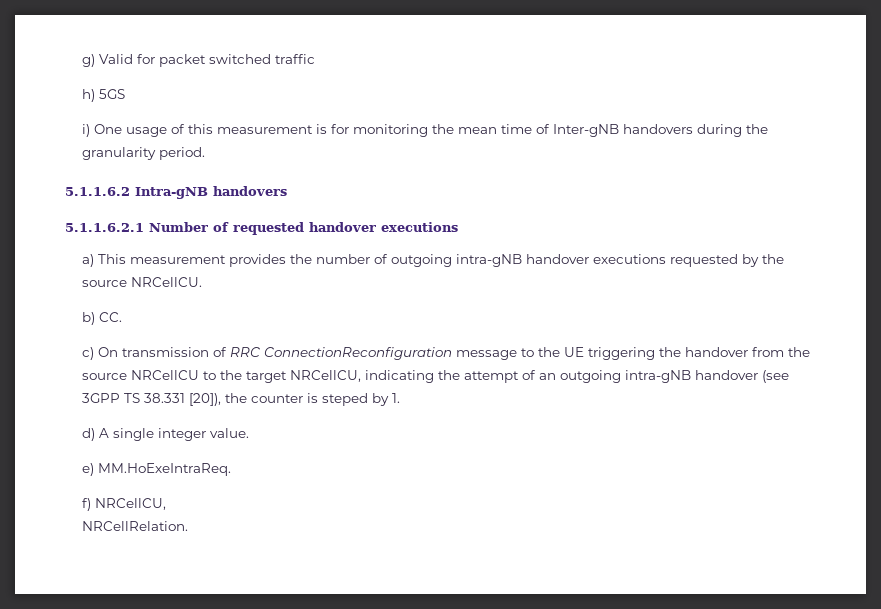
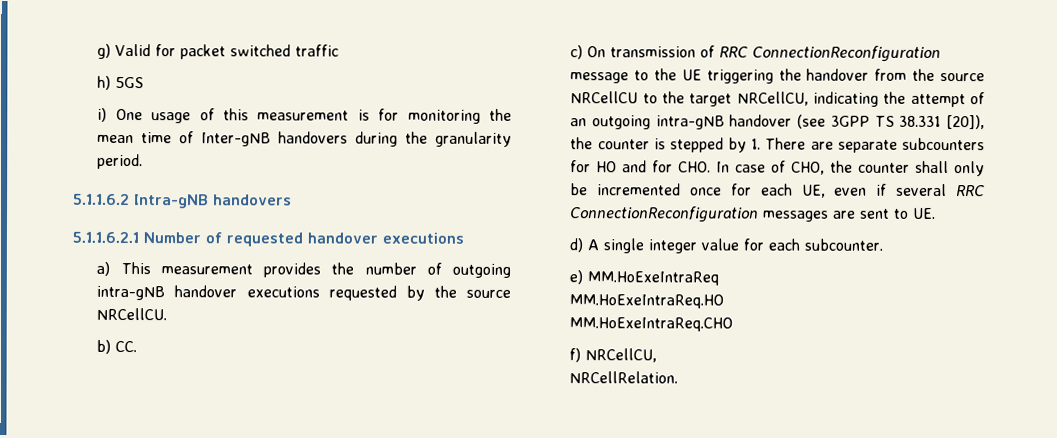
[322,393,369,406] steped -> [669,137,724,153] stepped
[82,428,250,441] [82,463,232,476] // d) A single integer value. // e) MM.HoExeIntraReq. -> [765,137,985,153] [570,160,986,177] [570,183,985,198] [569,206,937,223] [569,238,884,254] [569,270,720,286] [569,294,725,309] [569,317,734,332] There are separate subcounters for HO and for CHO. In case of CHO, the counter shall only be incremented once for each UE, even if several RRC ConnectionReconfiguration messages are sent to UE. // d) A single integer value for each subcounter. // e) MM.HoExeIntraReq // MM.HoExeIntraReq.HO // MM.HoExeIntraReq.CHO

